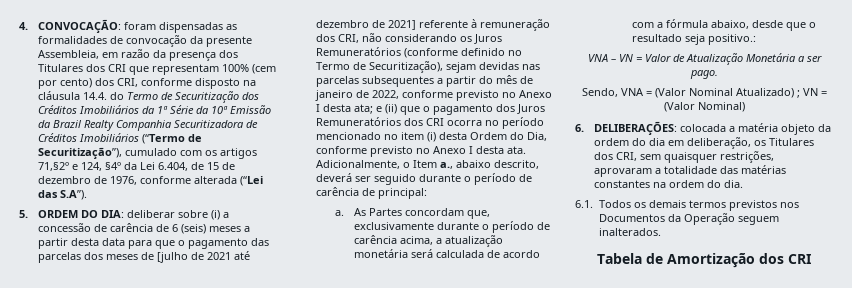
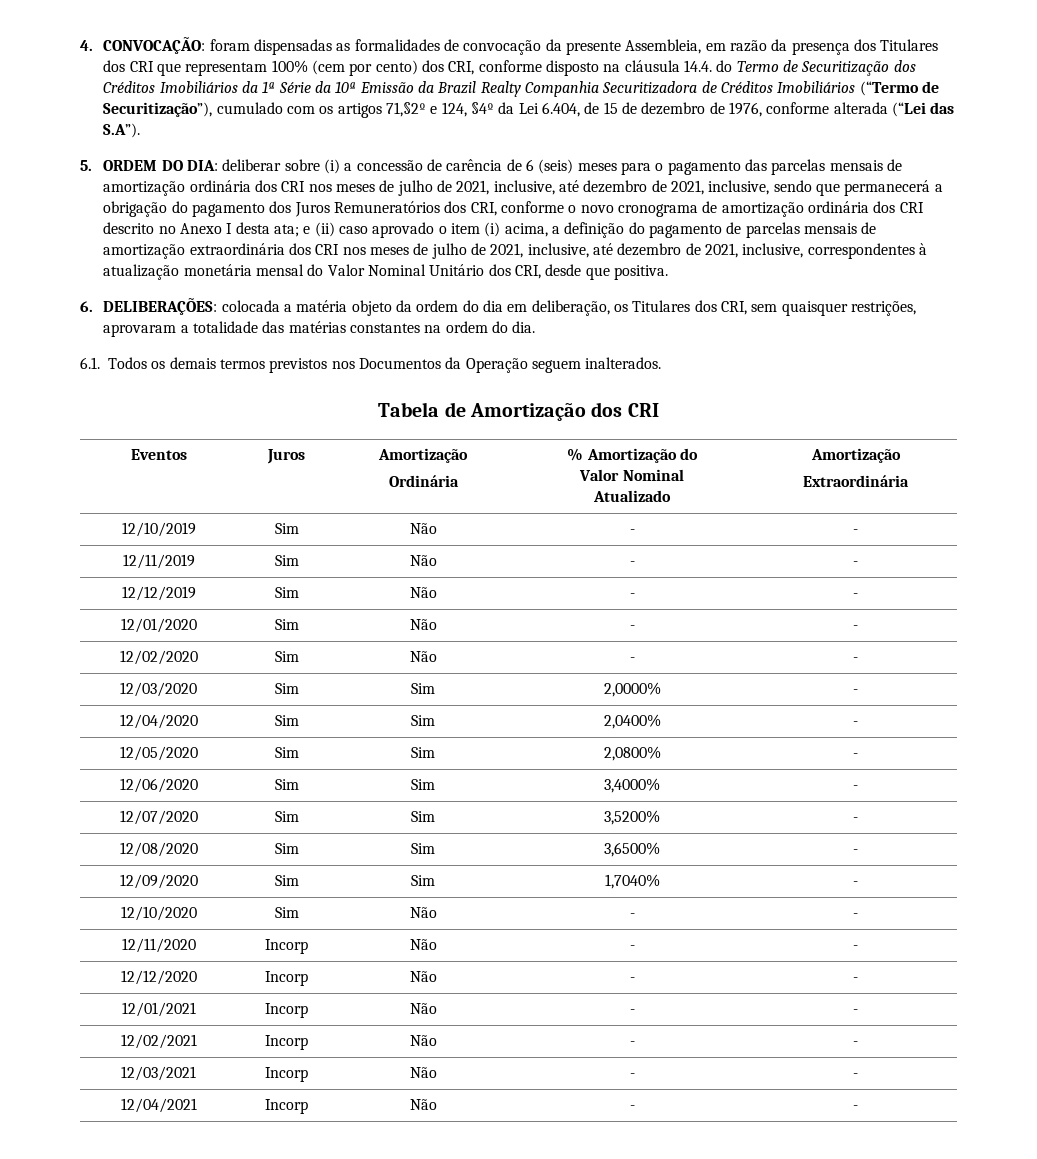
[244,226,251,232] [38,238,270,249] [38,251,251,263] [316,19,551,31] [316,33,503,44] [316,47,523,58] [316,61,541,73] [316,75,534,87] [315,90,500,101] a partir desta data para que o pagamento das parcelas dos meses de [julho de 2021 até dezembro de 2021] referente à remuneração dos CRI, não considerando os Juros Remuneratórios (conforme definido no Termo de Securitização), sejam devidas nas parcelas subsequentes a partir do mês de janeiro de 2022, conforme previsto -> [620,159,902,175] [103,180,943,196] [103,201,924,217] [103,222,155,234] para o pagamento das parcelas mensais de amortização ordinária dos CRI nos meses de julho de 2021, inclusive, até dezembro de 2021, inclusive, sendo que permanecerá a obrigação do pagamento dos Juros Remuneratórios dos CRI, conforme o novo cronograma de amortização ordinária dos CRI descrito
[400,104,546,115] [316,117,545,129] [316,132,548,142] [316,146,527,157] [316,160,540,169] [316,173,533,185] [316,187,428,199] [335,208,491,219] [354,221,551,233] [354,235,504,247] [354,249,541,258] [632,19,817,31] [632,34,757,45] [587,53,822,65] [689,70,718,79] [581,88,827,98] [663,102,745,112] que o pagamento dos Juros Remuneratórios dos CRI ocorra no período mencionado no item (i) desta Ordem do Dia, conforme previsto no Anexo I desta ata. Adicionalmente, o Item a., abaixo descrito, deverá ser seguido durante o período de carência de principal: // a. As Partes concordam que, exclusivamente durante o período de carência acima, a atualização monetária será calculada de acordo com a fórmula abaixo, desde que o resultado seja positivo.: // VNA – VN = Valor de Atualização Monetária a ser pago. // Sendo, VNA = (Valor Nominal Atualizado) ; VN = (Valor Nominal) -> [339,222,877,238] [103,243,927,259] [103,264,668,280] caso aprovado o item (i) acima, a definição do pagamento de parcelas mensais de amortização extraordinária dos CRI nos meses de julho de 2021, inclusive, até dezembro de 2021, inclusive, correspondentes à atualização monetária mensal do Valor Nominal Unitário dos CRI, desde que positiva.
(811, 259) none -> [130,449,187,460] [267,449,305,464] [378,448,468,463] [388,475,459,487] [567,448,698,463] [579,469,684,481] [593,490,671,502] [810,448,901,463] [803,475,909,487] [121,522,196,537] [274,523,299,534] [409,523,437,534] [629,529,635,534] [853,529,858,534] [122,554,195,569] [274,555,299,566] [409,555,437,566] [629,561,635,566] [853,561,858,566] [121,586,196,601] [274,587,299,598] [409,587,437,598] [629,593,635,598] [853,593,858,598] [120,618,197,633] [274,619,299,630] [409,619,437,630] [629,625,635,630] [853,625,858,630] [119,650,198,665] [274,651,299,662] [409,651,437,662] [629,657,635,662] [853,657,858,662] [120,682,197,697] [274,683,299,694] [411,683,435,694] [603,682,661,697] [853,689,858,694] [119,714,198,729] [274,715,299,726] [411,715,435,726] [603,714,661,729] [853,721,858,726] [119,746,198,761] [274,747,299,758] [411,747,435,758] [603,746,661,761] [853,753,858,758] [119,778,198,793] [274,779,299,790] [411,779,435,790] [604,778,660,793] [853,785,858,790] [119,810,198,825] [274,811,299,822] [411,811,435,822] [604,810,660,825] [853,817,858,822] [119,842,198,857] [274,843,299,854] [411,843,435,854] [604,842,660,857] [853,849,858,854] [119,874,198,889] [274,875,299,886] [411,875,435,886] [604,874,660,889] [853,881,858,886] [120,906,197,921] [274,907,299,918] [409,907,437,918] [629,913,635,918] [853,913,858,918] [121,938,196,953] [265,939,308,954] [409,939,437,950] [629,945,635,950] [853,945,858,950] [120,970,197,985] [265,971,308,986] [409,971,437,982] [629,977,635,982] [853,977,858,982] [121,1002,196,1017] [265,1003,308,1018] [409,1003,437,1014] [629,1009,635,1014] [853,1009,858,1014] [120,1034,197,1049] [265,1035,308,1050] [409,1035,437,1046] [629,1041,635,1046] [853,1041,858,1046] [121,1066,196,1081] [265,1067,308,1082] [409,1067,437,1078] [629,1073,635,1078] [853,1073,858,1078] [120,1098,197,1113] [265,1099,308,1114] [409,1099,437,1110] [629,1105,635,1110] [853,1105,858,1110] // Eventos | Juros | Amortização // Ordinária | % Amortização do // Valor Nominal // Atualizado | Amortização // Extraordinária // 12/10/2019 | Sim | Não | - | - // 12/11/2019 | Sim | Não | - | - // 12/12/2019 | Sim | Não | - | - // 12/01/2020 | Sim | Não | - | - // 12/02/2020 | Sim | Não | - | - // 12/03/2020 | Sim | Sim | 2,0000% | - // 12/04/2020 | Sim | Sim | 2,0400% | - // 12/05/2020 | Sim | Sim | 2,0800% | - // 12/06/2020 | Sim | Sim | 3,4000% | - // 12/07/2020 | Sim | Sim | 3,5200% | - // 12/08/2020 | Sim | Sim | 3,6500% | - // 12/09/2020 | Sim | Sim | 1,7040% | - // 12/10/2020 | Sim | Não | - | - // 12/11/2020 | Incorp | Não | - | - // 12/12/2020 | Incorp | Não | - | - // 12/01/2021 | Incorp | Não | - | - // 12/02/2021 | Incorp | Não | - | - // 12/03/2021 | Incorp | Não | - | - // 12/04/2021 | Incorp | Não | - | -

